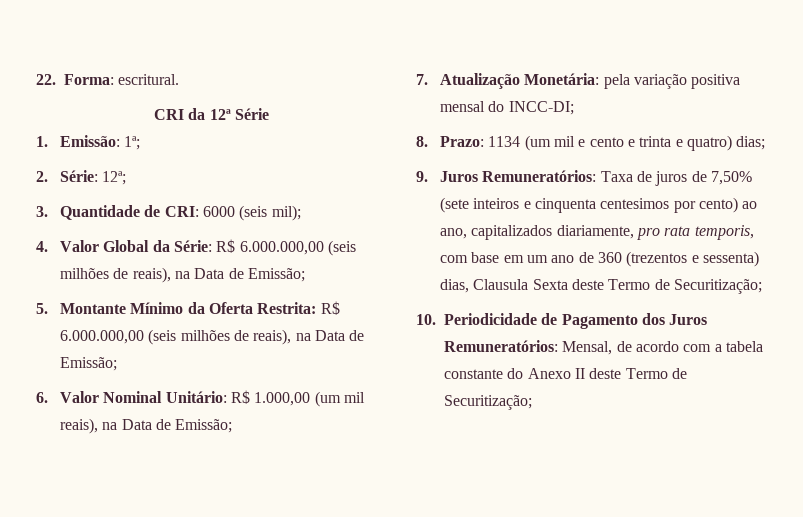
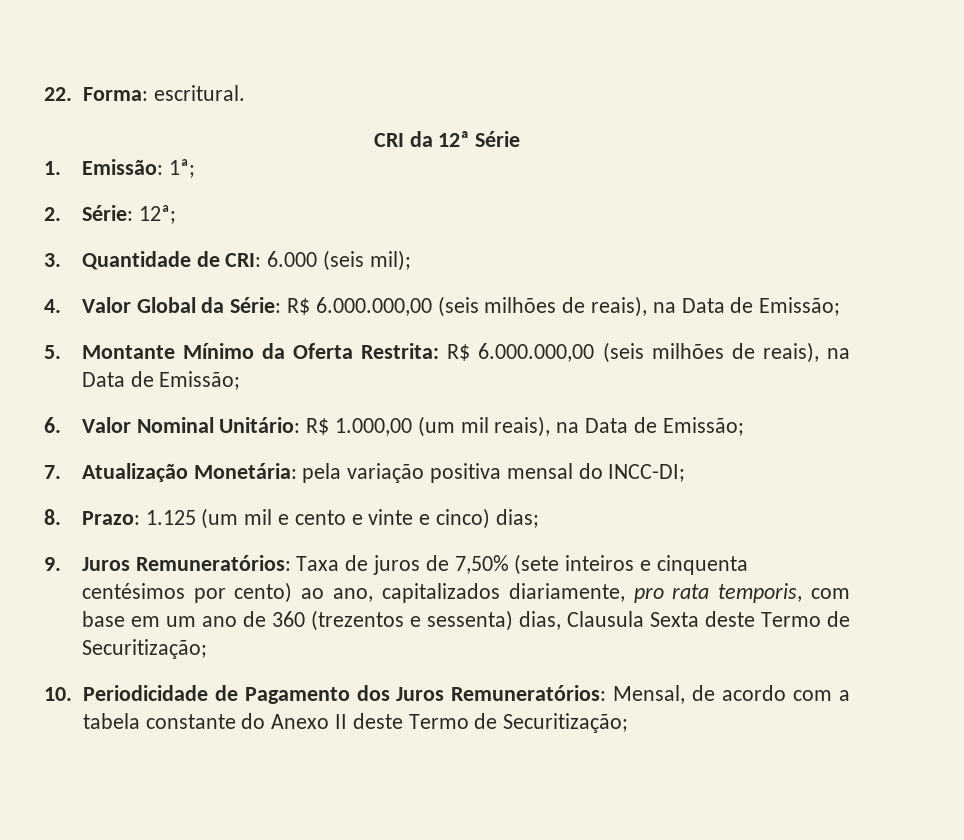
[202,206,235,217] 6000 -> [267,251,318,267] 6.000
[488,136,521,147] 1134 -> [145,510,196,525] 1.125
[639,135,732,151] trinta e quatro) -> [368,508,490,529] vinte e cinco)
[600,198,670,209] centesimos -> [81,583,185,599] centésimos

